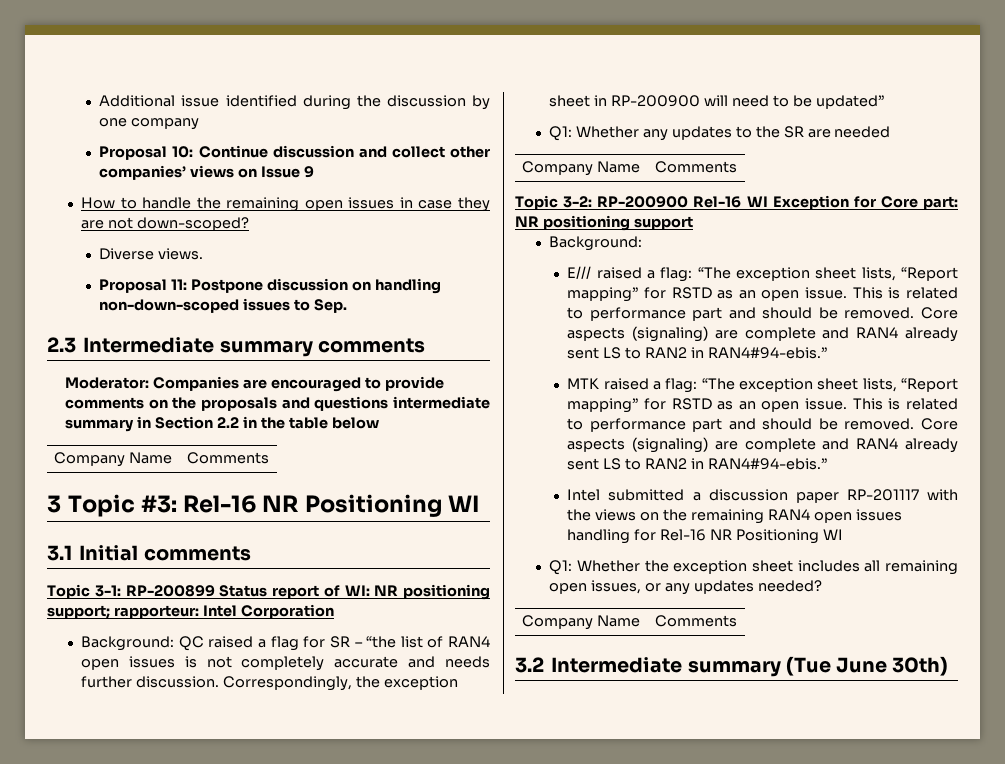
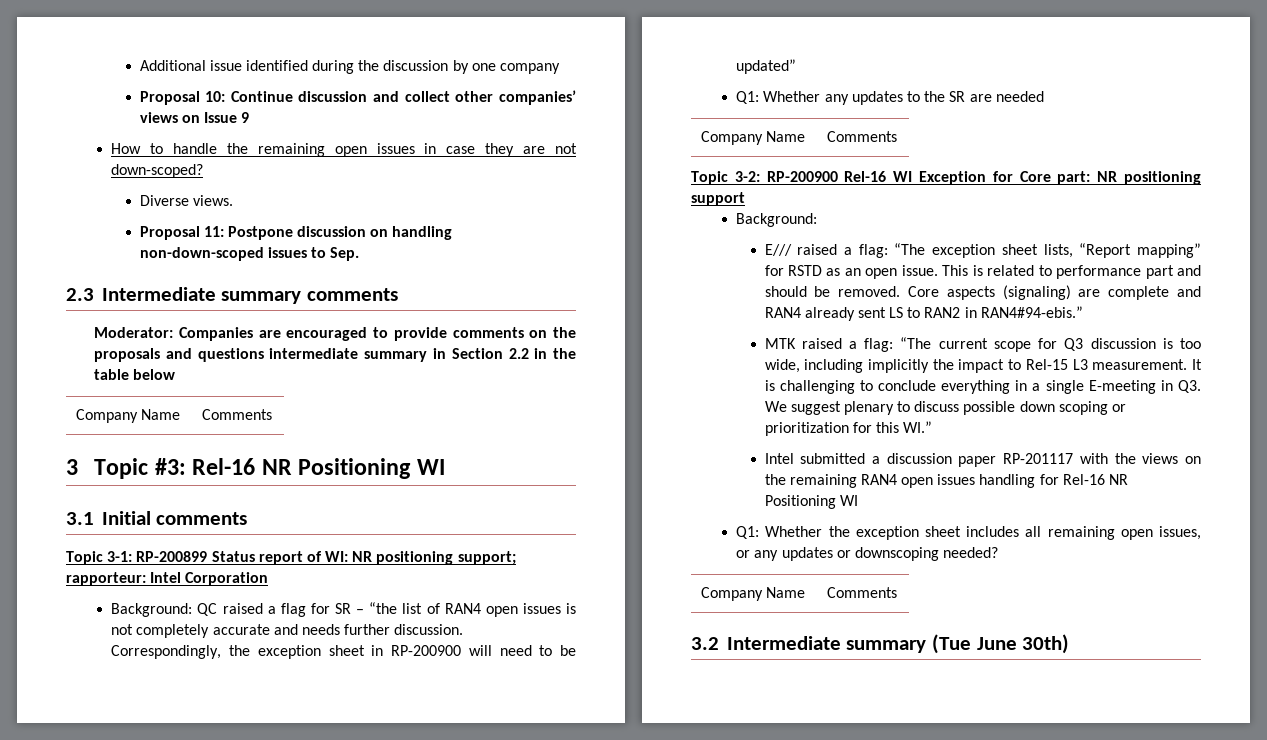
[738,378,958,392] [567,398,958,413] [567,418,958,432] [567,437,958,453] [567,458,827,470] exception sheet lists, “Report mapping” for RSTD as an open issue. This is related to performance part and should be removed. Core aspects (signaling) are complete and RAN4 already sent LS to RAN2 in RAN4#94-ebis.” -> [938,338,1201,352] [764,359,1203,373] [764,380,1201,394] [764,401,1127,415] [764,421,933,436] current scope for Q3 discussion is too wide, including implicitly the impact to Rel-15 L3 measurement. It is challenging to conclude everything in a single E-meeting in Q3. We suggest plenary to discuss possible down scoping or prioritization for this WI.”
(754, 587) none -> [836,547,940,561] or downscoping

